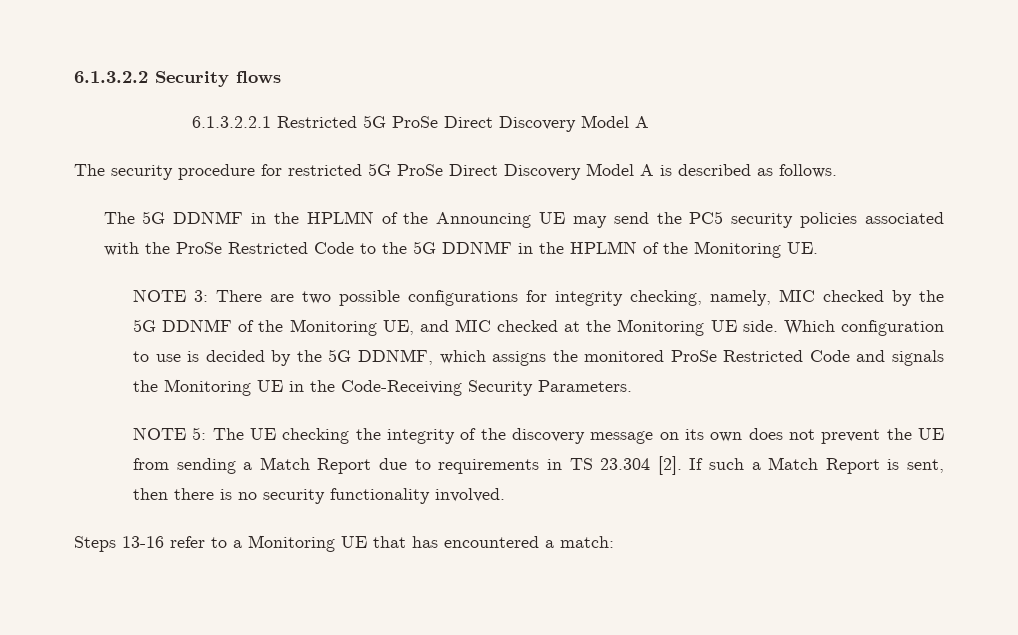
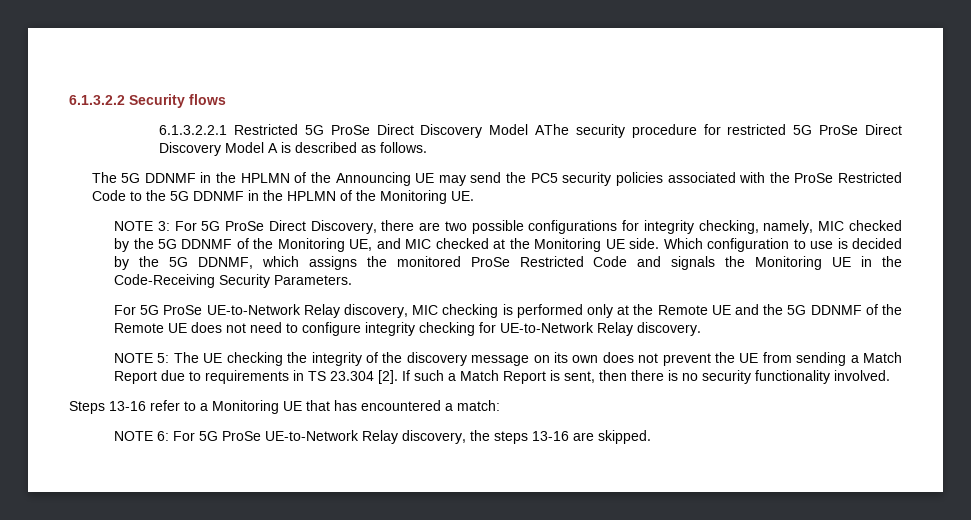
[635,116,650,128] [74,164,105,176] A // The -> [535,124,570,135] AThe
[216,290,263,302] There -> [174,220,415,234] For 5G ProSe Direct Discovery, there
(633, 386) none -> [114,304,903,318] [114,322,702,336] // For 5G ProSe UE-to-Network Relay discovery, MIC checking is performed only at the Remote UE and the 5G DDNMF of the Remote UE does not need to configure integrity checking for UE-to-Network Relay discovery.
(614, 542) none -> [114,430,652,444] // NOTE 6: For 5G ProSe UE-to-Network Relay discovery, the steps 13-16 are skipped.

